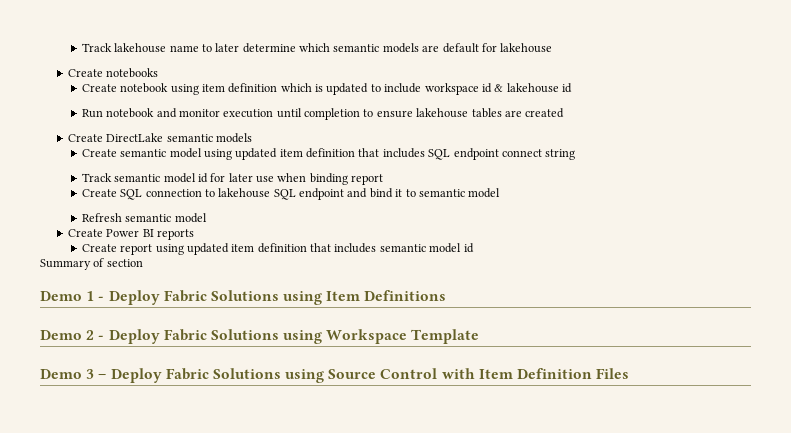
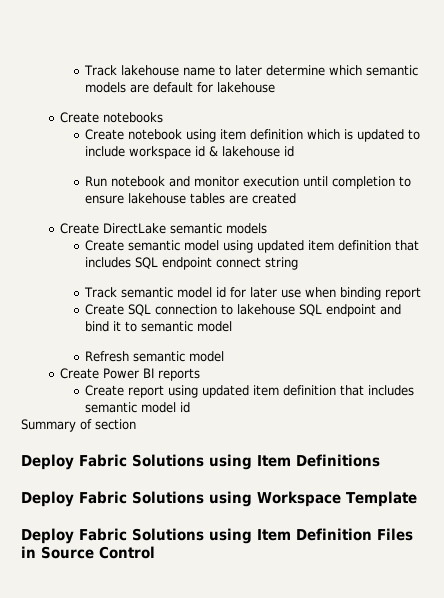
[40,291,105,301] Demo 1 - -> (136, 424) none
[40,330,105,340] Demo 2 - -> (380, 460) none
[40,368,630,383] Demo 3 – Deploy Fabric Solutions using Source Control with Item Definition Files -> [21,528,413,544] [21,546,155,559] Deploy Fabric Solutions using Item Definition Files in Source Control

